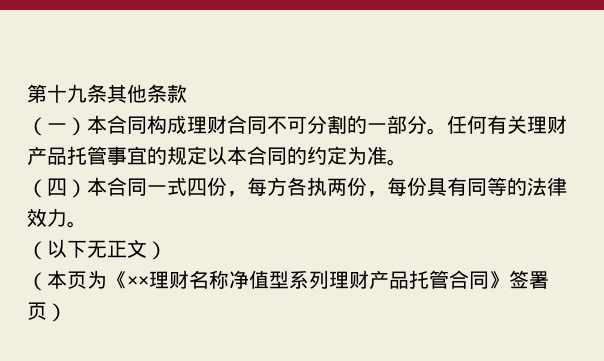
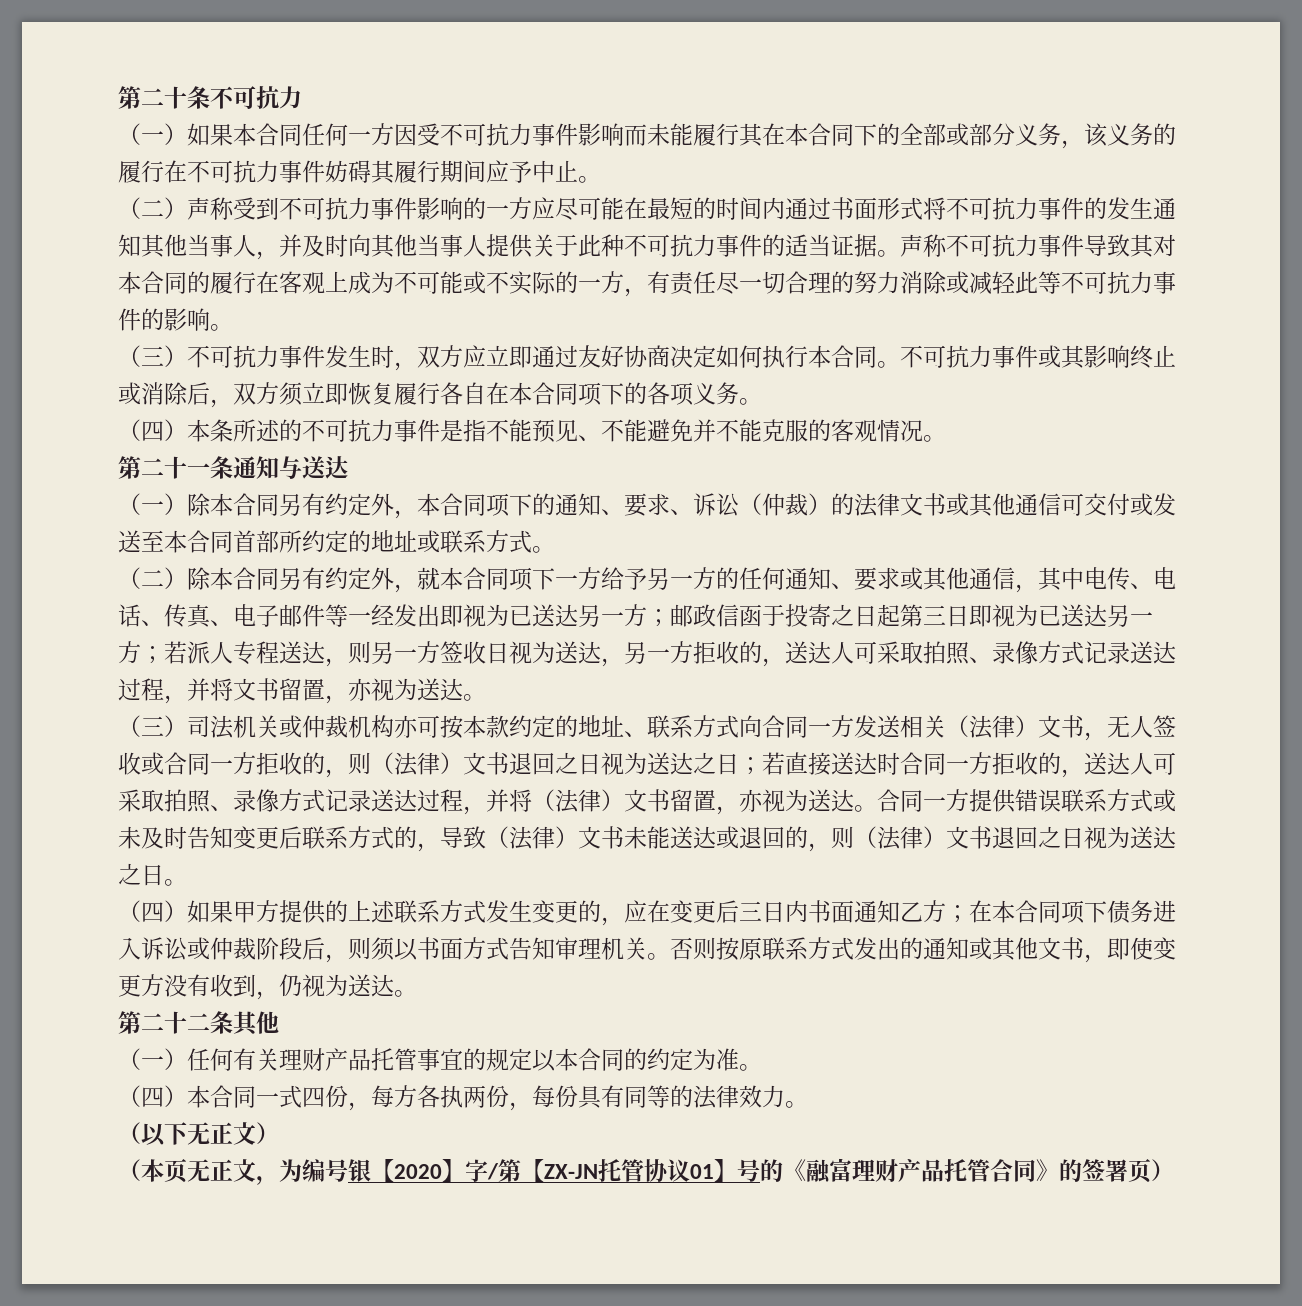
[27,84,87,103] 第十九 -> [118,86,302,109] [118,123,1176,149] [118,160,601,184] [118,197,1176,221] [118,234,1176,260] [118,271,1176,297] [118,308,233,331] [118,345,1176,371] [118,382,762,408] [118,419,946,443] [118,456,348,479] [118,493,1176,519] [118,530,555,553] [118,567,1176,593] [118,604,1153,628] [118,641,1176,667] [118,678,486,704] [118,715,1176,741] [118,752,1176,778] [118,789,1176,815] [118,826,1176,852] [118,863,187,886] [118,900,1176,926] [118,937,1176,963] [118,974,417,1000] [118,1011,210,1034] 第二十条不可抗力 // （一）如果本合同任何一方因受不可抗力事件影响而未能履行其在本合同下的全部或部分义务，该义务的履行在不可抗力事件妨碍其履行期间应予中止。 // （二）声称受到不可抗力事件影响的一方应尽可能在最短的时间内通过书面形式将不可抗力事件的发生通知其他当事人，并及时向其他当事人提供关于此种不可抗力事件的适当证据。声称不可抗力事件导致其对本合同的履行在客观上成为不可能或不实际的一方，有责任尽一切合理的努力消除或减轻此等不可抗力事件的影响。 // （三）不可抗力事件发生时，双方应立即通过友好协商决定如何执行本合同。不可抗力事件或其影响终止或消除后，双方须立即恢复履行各自在本合同项下的各项义务。 // （四）本条所述的不可抗力事件是指不能预见、不能避免并不能克服的客观情况。 // 第二十一条通知与送达 // （一）除本合同另有约定外，本合同项下的通知、要求、诉讼（仲裁）的法律文书或其他通信可交付或发送至本合同首部所约定的地址或联系方式。 // （二）除本合同另有约定外，就本合同项下一方给予另一方的任何通知、要求或其他通信，其中电传、电话、传真、电子邮件等一经发出即视为已送达另一方；邮政信函于投寄之日起第三日即视为已送达另一方；若派人专程送达，则另一方签收日视为送达，另一方拒收的，送达人可采取拍照、录像方式记录送达过程，并将文书留置，亦视为送达。 // （三）司法机关或仲裁机构亦可按本款约定的地址、联系方式向合同一方发送相关（法律）文书，无人签收或合同一方拒收的，则（法律）文书退回之日视为送达之日；若直接送达时合同一方拒收的，送达人可采取拍照、录像方式记录送达过程，并将（法律）文书留置，亦视为送达。合同一方提供错误联系方式或未及时告知变更后联系方式的，导致（法律）文书未能送达或退回的，则（法律）文书退回之日视为送达之日。 // （四）如果甲方提供的上述联系方式发生变更的，应在变更后三日内书面通知乙方；在本合同项下债务进入诉讼或仲裁阶段后，则须以书面方式告知审理机关。否则按原联系方式发出的通知或其他文书，即使变更方没有收到，仍视为送达。 // 第二十二
[147,84,187,103] [27,115,447,136] 条款 // （一）本合同构成理财合同不可分割的一部分。 -> [118,1048,187,1070] // （一）
[87,270,329,289] 为《××理财名称净值型系列 -> [187,1158,852,1185] 无正文，为编号银【2020】字/第【ZX-JN托管协议01】号的《融富
(509, 280) none -> [1059,1159,1082,1182] 的

